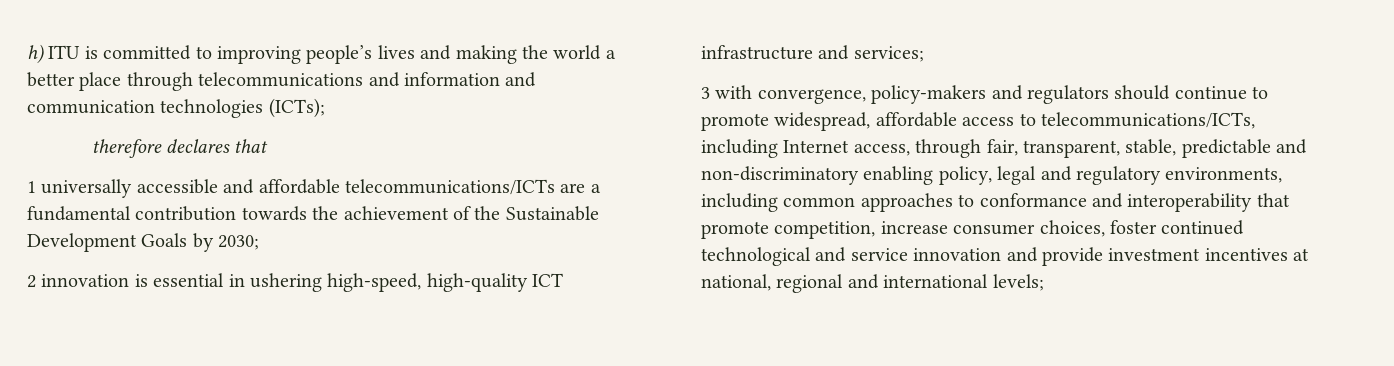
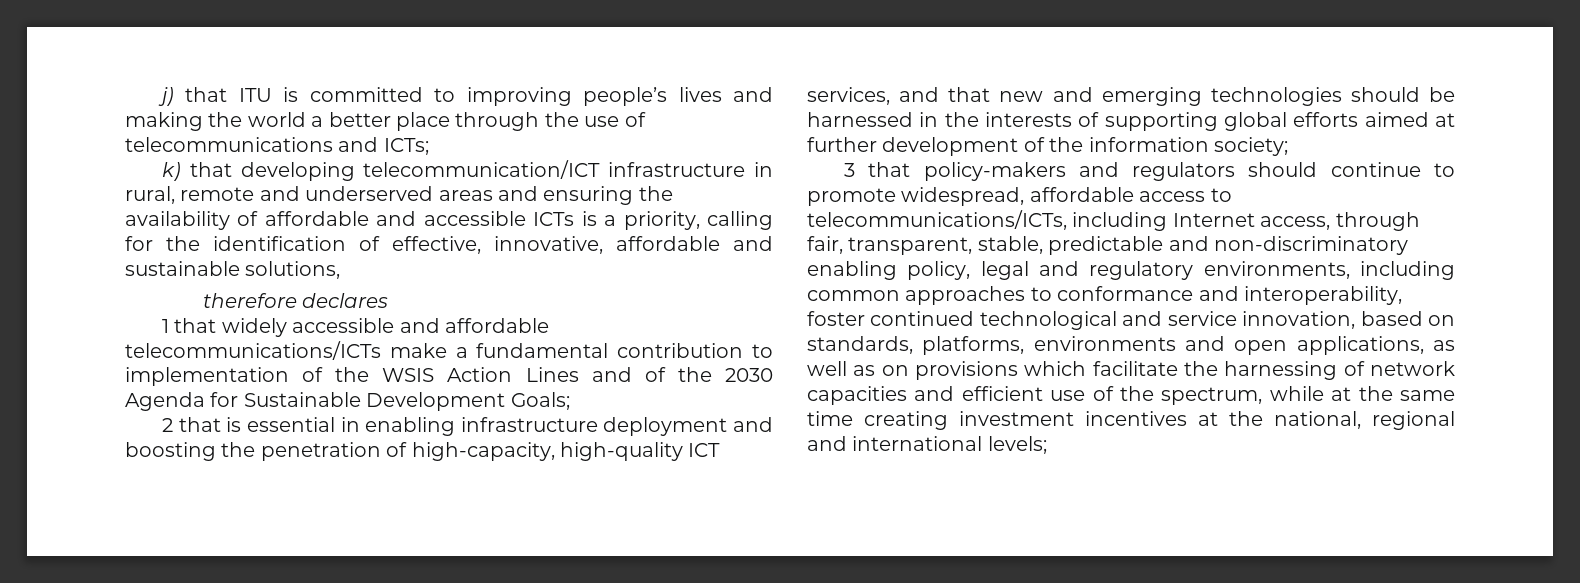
[27,44,44,64] h) -> [157,87,228,106] j) that
[198,72,537,87] [27,98,325,118] telecommunications and information and communication technologies (ICTs); -> [544,112,646,127] [125,137,429,155] [161,160,773,181] [125,186,673,205] [125,211,774,230] [125,236,773,254] [125,261,341,279] the use of telecommunications and ICTs; // k) that developing telecommunication/ICT infrastructure in rural, remote and underserved areas and ensuring the availability of affordable and accessible ICTs is a priority, calling for the identification of effective, innovative, affordable and sustainable solutions,
[234,139,269,153] that -> (389, 300) none
[41,179,133,198] universally -> [174,318,287,337] that widely
[560,183,586,193] are -> [389,343,447,358] make
[241,206,599,221] [27,233,260,252] towards the achievement of the Sustainable Development Goals by 2030; -> [752,344,773,358] [125,367,773,386] [125,392,570,411] to implementation of the WSIS Action Lines and of the 2030 Agenda for Sustainable Development Goals;
[41,274,130,287] innovation -> [178,417,221,432] that
[250,273,564,292] [701,45,924,62] ushering high-speed, high-quality ICT infrastructure and services; -> [365,417,773,436] [125,442,721,461] [807,87,1455,106] [807,112,1455,131] [807,137,1288,156] enabling infrastructure deployment and boosting the penetration of high-capacity, high-quality ICT services, and that new and emerging technologies should be harnessed in the interests of supporting global efforts aimed at further development of the information society;
[715,85,866,104] with convergence, -> [868,162,911,177] that
[1127,193,1290,212] [701,220,1105,239] interoperability that promote competition, increase consumer choices, -> [1244,286,1402,305] interoperability,
[913,247,1103,266] innovation and provide -> [1242,311,1455,329] [807,336,1455,355] [807,361,1455,380] [807,386,1455,405] [807,411,948,430] innovation, based on standards, platforms, environments and open applications, as well as on provisions which facilitate the harnessing of network capacities and efficient use of the spectrum, while at the same time creating
(1310, 254) none -> [1229,411,1263,426] the

